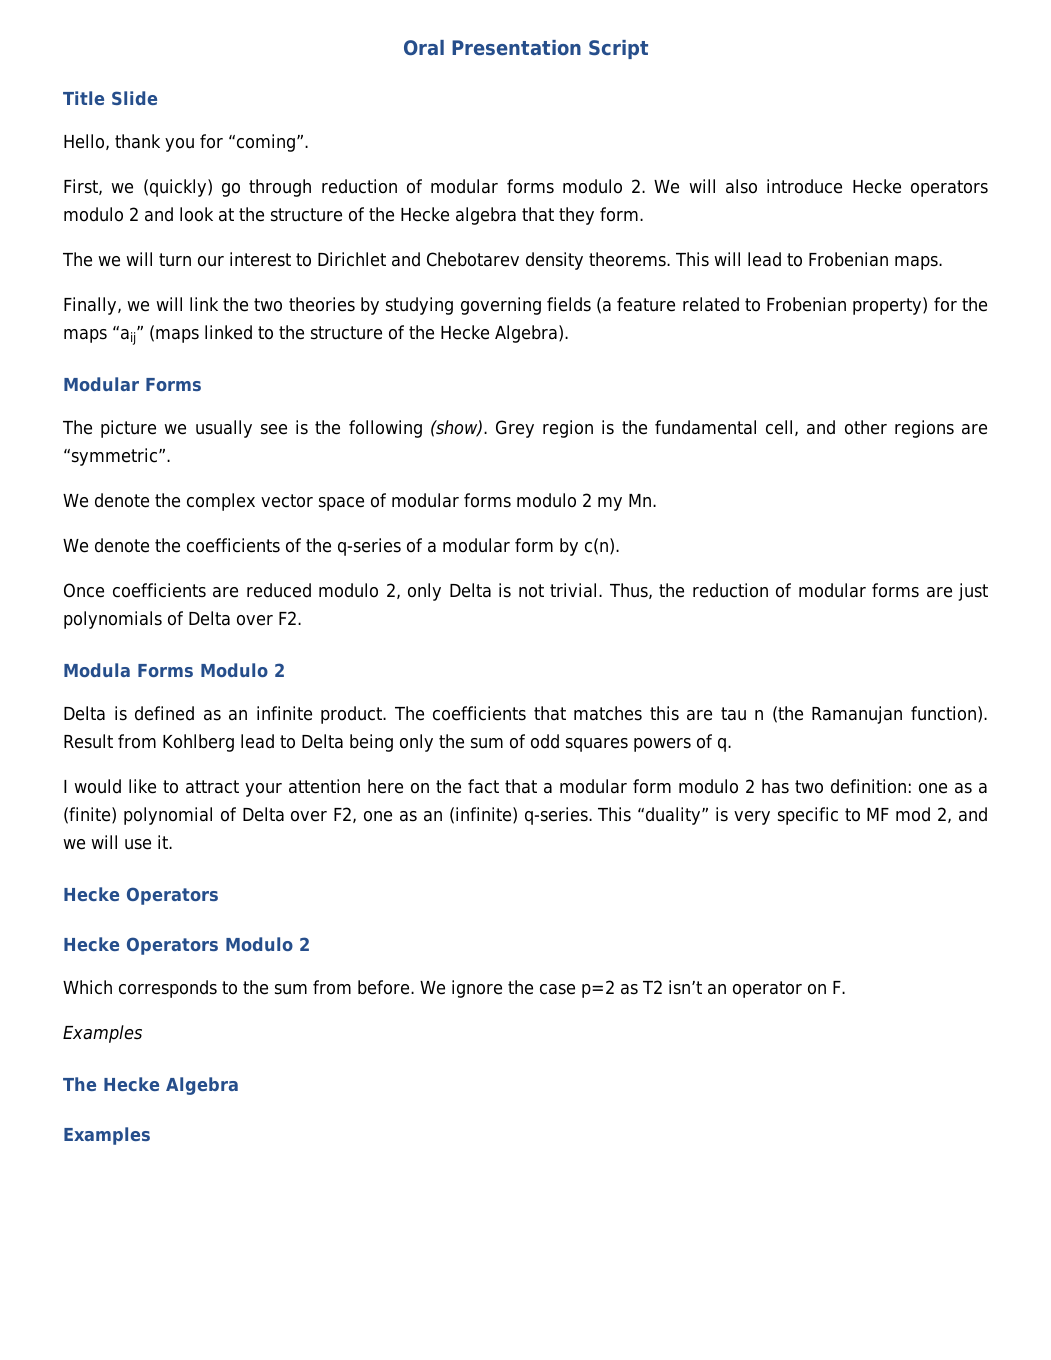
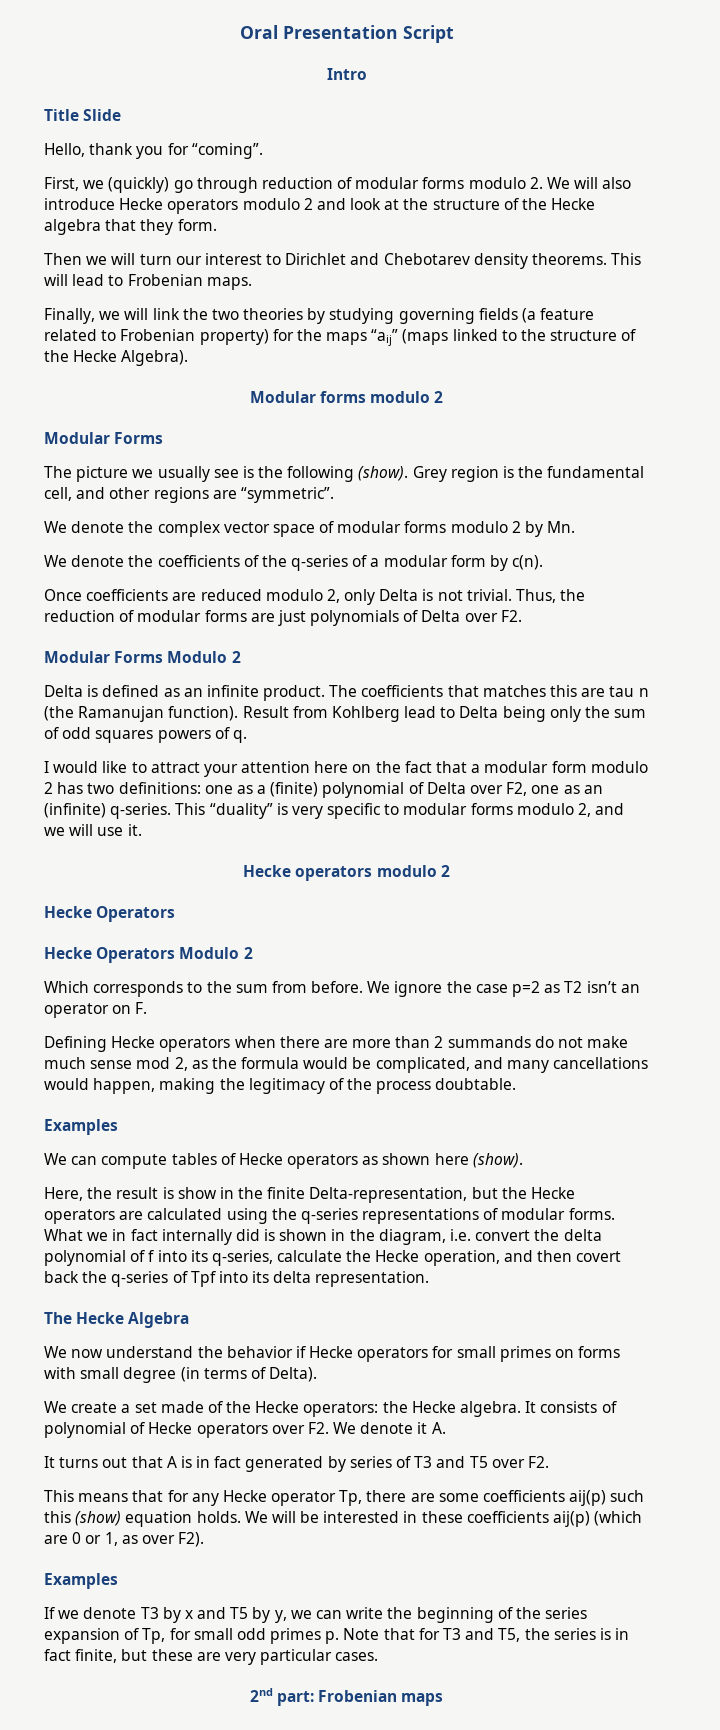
(649, 49) none -> [326,68,367,80] // Intro
[62,252,93,267] The -> [44,253,82,265] Then
(569, 334) none -> [249,391,444,403] // Modular forms modulo 2
[596,496,623,511] my -> [525,521,544,537] by
[63,663,131,678] Modula -> [44,651,110,663] Modular
[830,779,912,794] definition: -> [118,782,201,794] definitions:
[866,807,932,822] MF mod -> [403,803,574,815] modular forms modulo
(173, 842) none -> [243,865,450,881] // Hecke operators modulo 2
[63,1025,143,1043] [63,1077,239,1095] [63,1127,151,1145] Examples // The Hecke Algebra // Examples -> [44,1036,629,1052] [44,1057,649,1073] [44,1078,517,1094] [44,1119,118,1135] [44,1153,523,1169] [44,1187,576,1203] [44,1208,615,1224] [44,1229,602,1245] [44,1250,622,1266] [44,1271,430,1287] [44,1312,190,1328] [44,1346,621,1362] [44,1367,318,1383] [44,1401,617,1417] [44,1422,446,1438] [44,1456,549,1472] [44,1490,645,1506] [44,1511,643,1527] [44,1532,205,1547] [44,1573,118,1589] [44,1607,588,1623] [44,1628,630,1644] [44,1649,379,1665] [249,1688,444,1706] Defining Hecke operators when there are more than 2 summands do not make much sense mod 2, as the formula would be complicated, and many cancellations would happen, making the legitimacy of the process doubtable. // Examples // We can compute tables of Hecke operators as shown here (show). // Here, the result is show in the finite Delta-representation, but the Hecke operators are calculated using the q-series representations of modular forms. What we in fact internally did is shown in the diagram, i.e. convert the delta polynomial of f into its q-series, calculate the Hecke operation, and then covert back the q-series of Tpf into its delta representation. // The Hecke Algebra // We now understand the behavior if Hecke operators for small primes on forms with small degree (in terms of Delta). // We create a set made of the Hecke operators: the Hecke algebra. It consists of polynomial of Hecke operators over F2. We denote it A. // It turns out that A is in fact generated by series of T3 and T5 over F2. // This means that for any Hecke operator Tp, there are some coefficients aij(p) such this (show) equation holds. We will be interested in these coefficients aij(p) (which are 0 or 1, as over F2). // Examples // If we denote T3 by x and T5 by y, we can write the beginning of the series expansion of Tp, for small odd primes p. Note that for T3 and T5, the series is in fact finite, but these are very particular cases. // 2nd part: Frobenian maps

